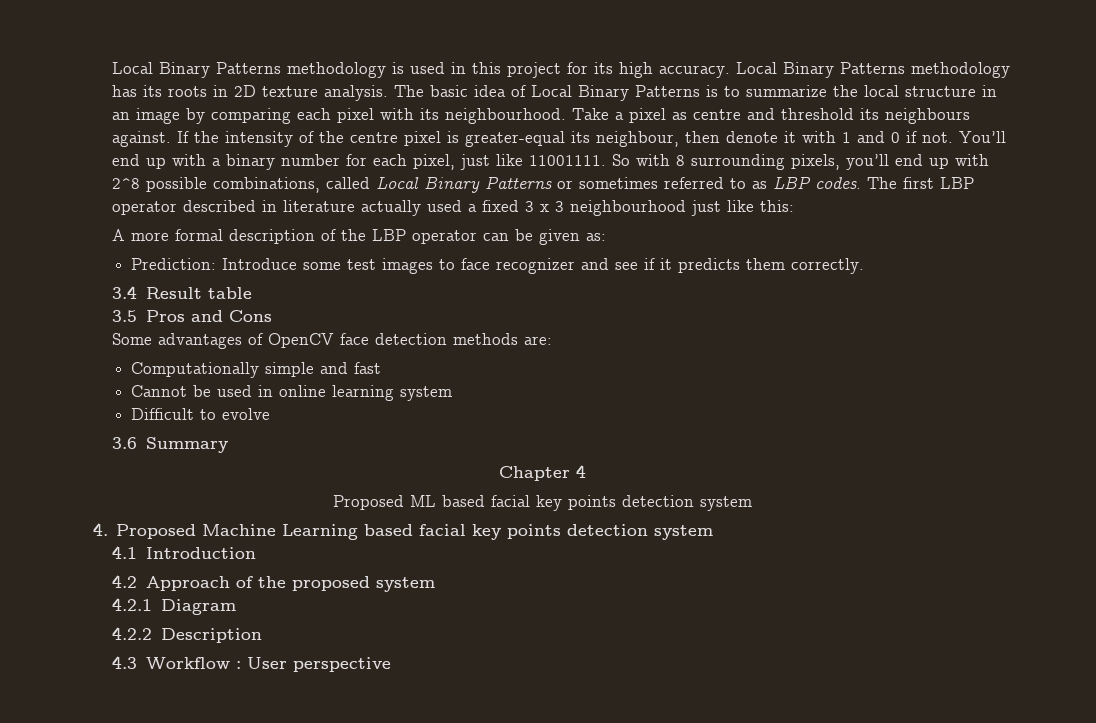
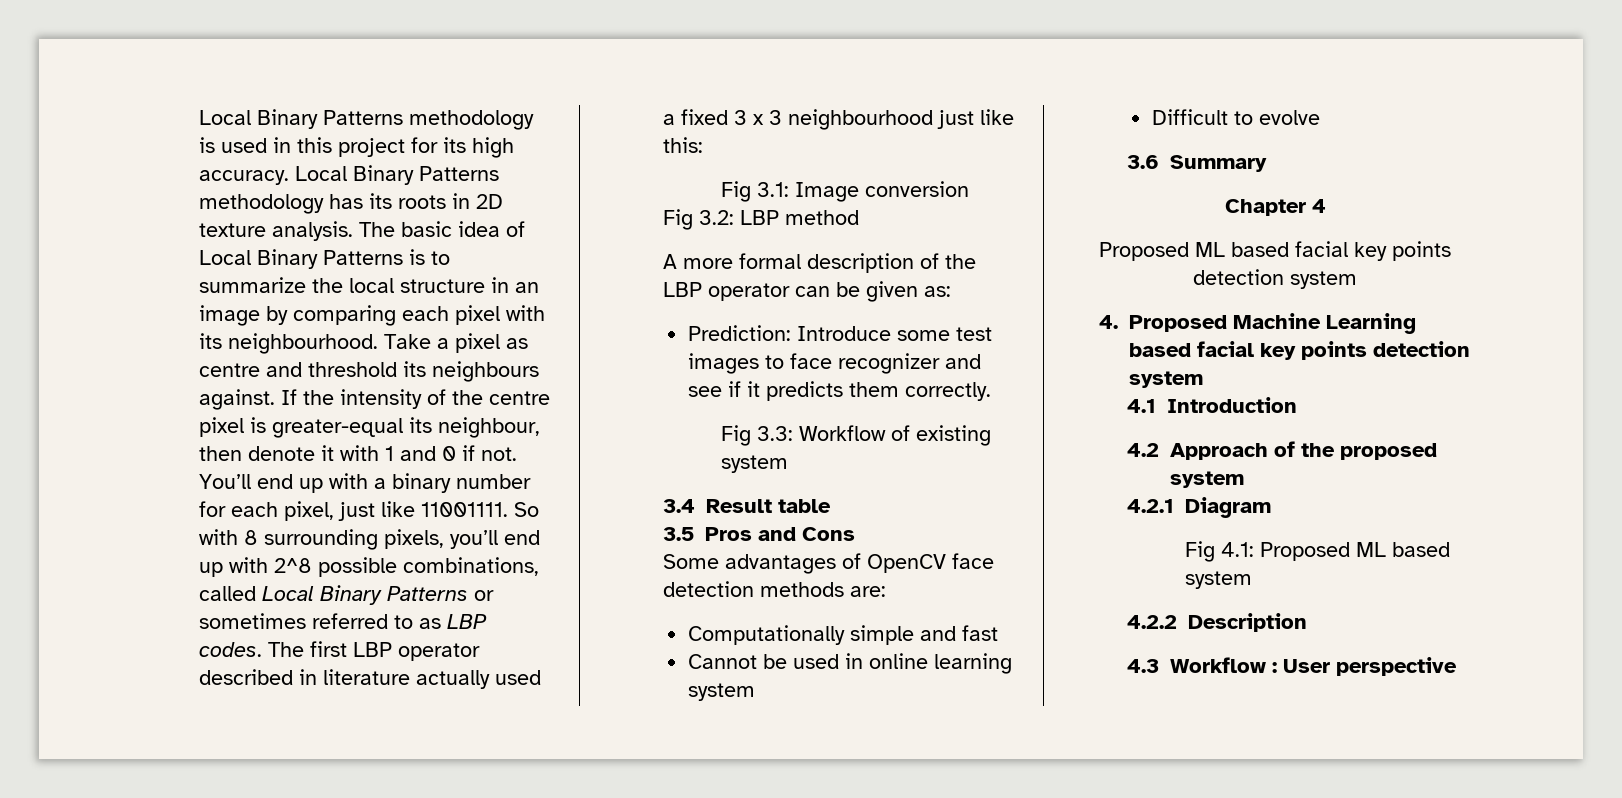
(795, 206) none -> [720,181,969,202] [663,209,860,230] // Fig 3.1: Image conversion // Fig 3.2: LBP method
(864, 266) none -> [720,425,991,446] [720,455,788,473] // Fig 3.3: Workflow of existing system
(236, 607) none -> [1184,541,1450,562] [1184,571,1252,589] // Fig 4.1: Proposed ML based system

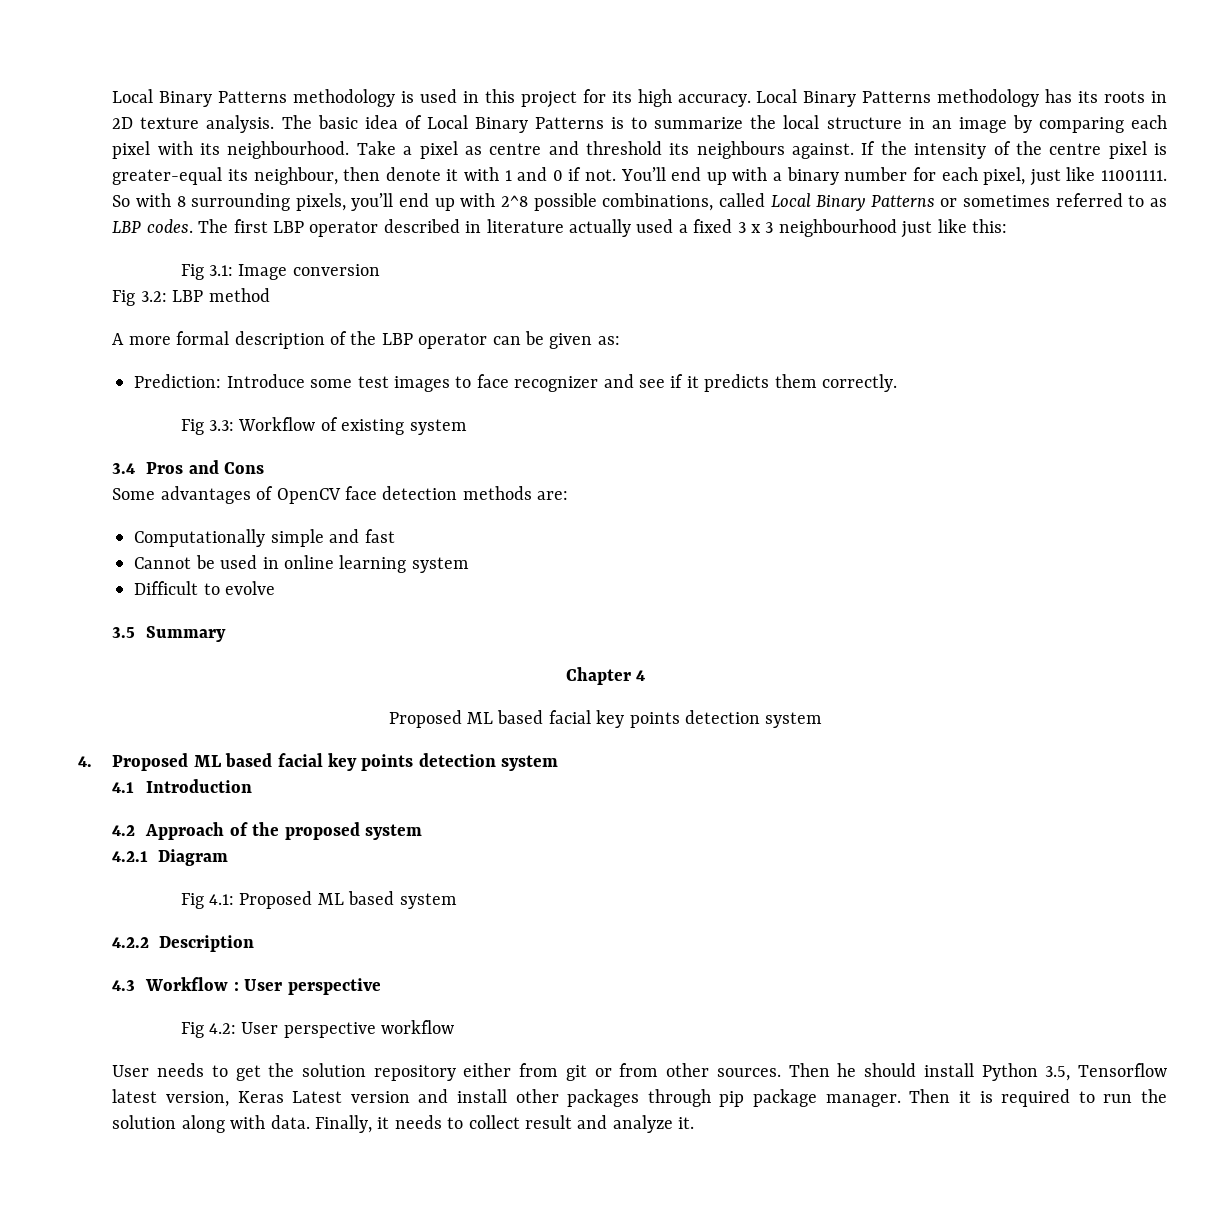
[706,499,832,513] [663,527,695,541] Result table // 3.5 -> (136, 468) none
[1127,155,1160,169] 3.6 -> [112,627,136,638] 3.5
[1232,313,1416,334] Machine Learning -> [193,755,221,767] ML
(1458, 666) none -> [180,1020,455,1038] [112,1063,1167,1081] [112,1089,1167,1107] [112,1115,695,1133] // Fig 4.2: User perspective workflow // User needs to get the solution repository either from git or from other sources. Then he should install Python 3.5, Tensorflow latest version, Keras Latest version and install other packages through pip package manager. Then it is required to run the solution along with data. Finally, it needs to collect result and analyze it.

